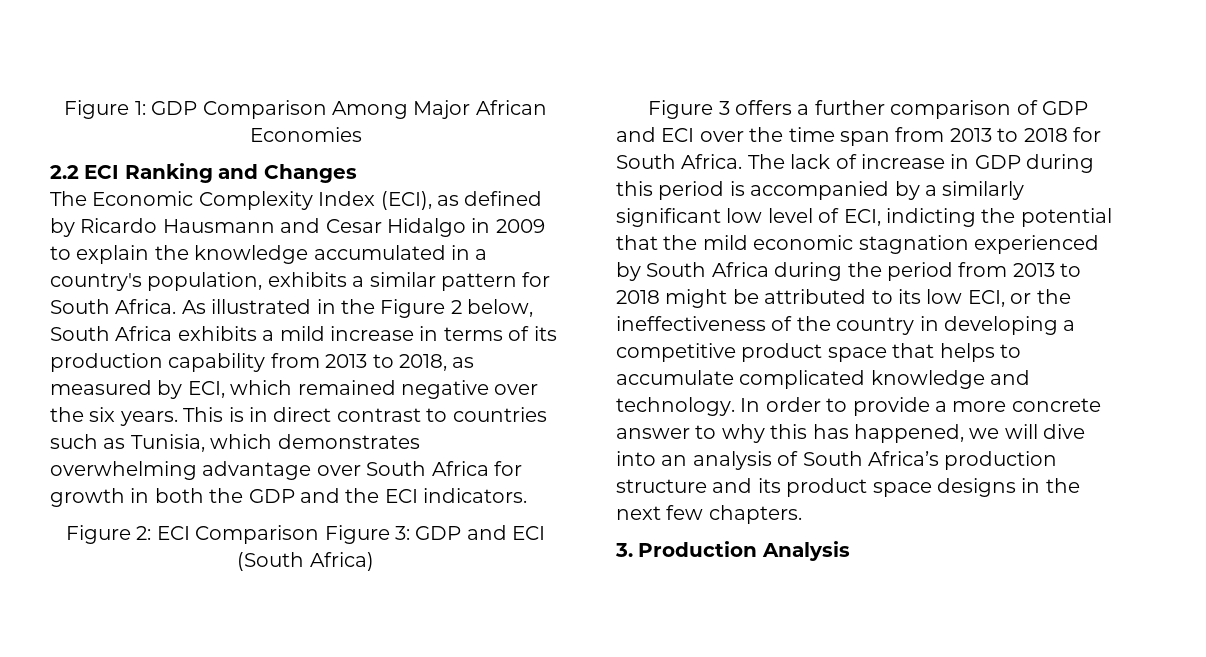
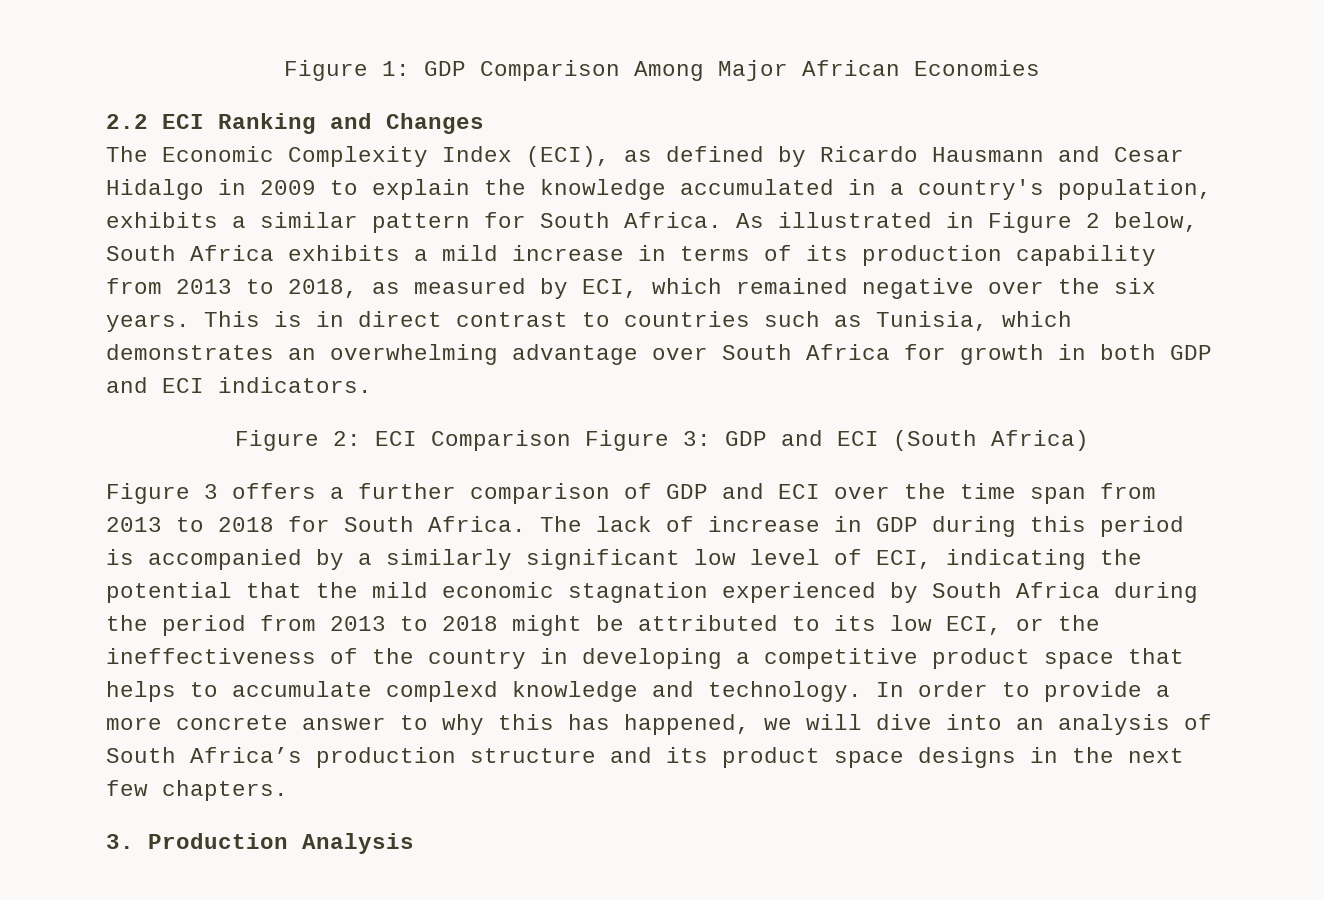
[341,299,375,314] the -> (974, 220) none
(420, 441) none -> [288,348,316,360] an
[209,488,380,503] the GDP and the -> [1170,345,1212,360] [106,377,148,393] GDP and
[886,208,976,227] indicting -> [946,549,1086,570] indicating
[739,370,866,389] complicated -> [386,681,498,702] complexd

